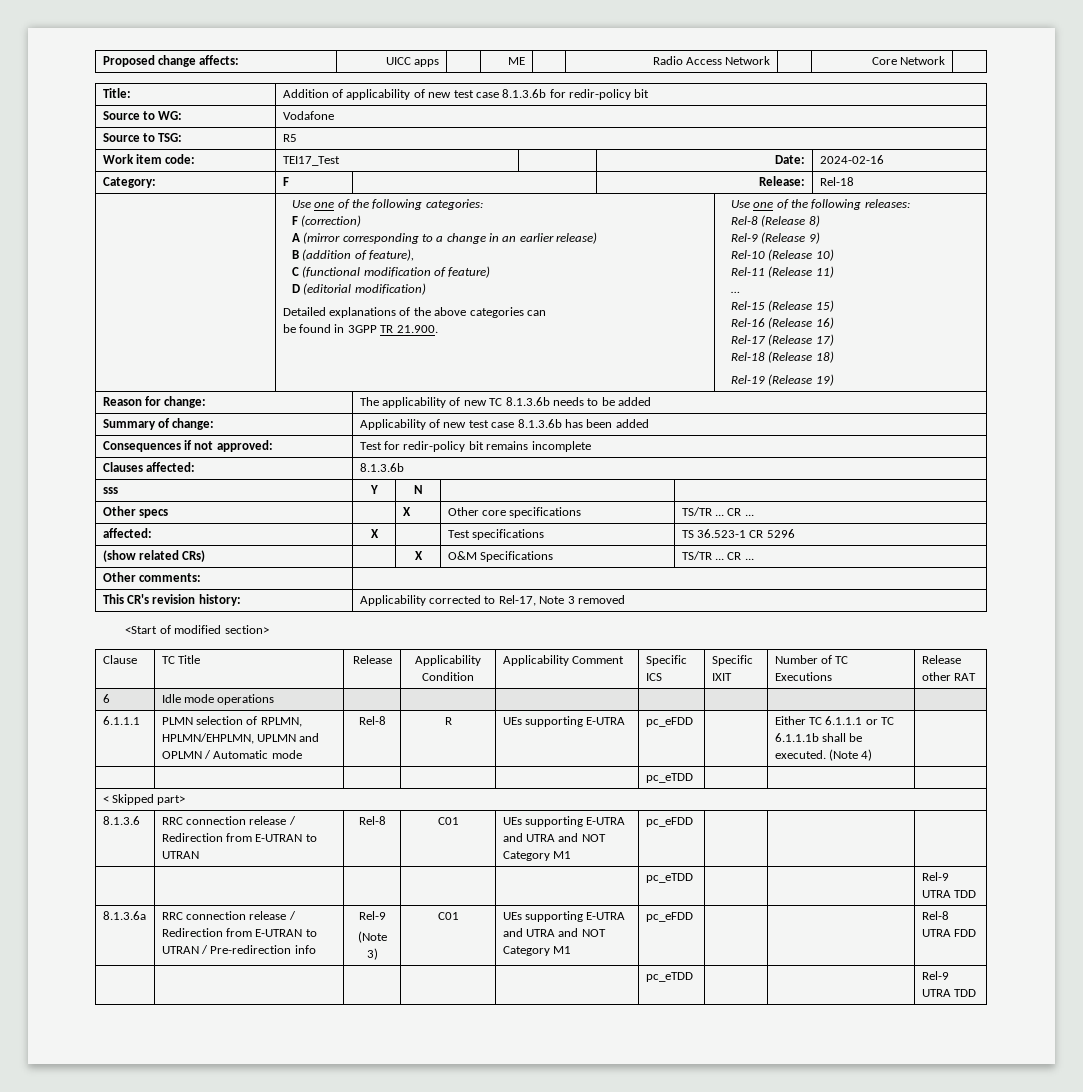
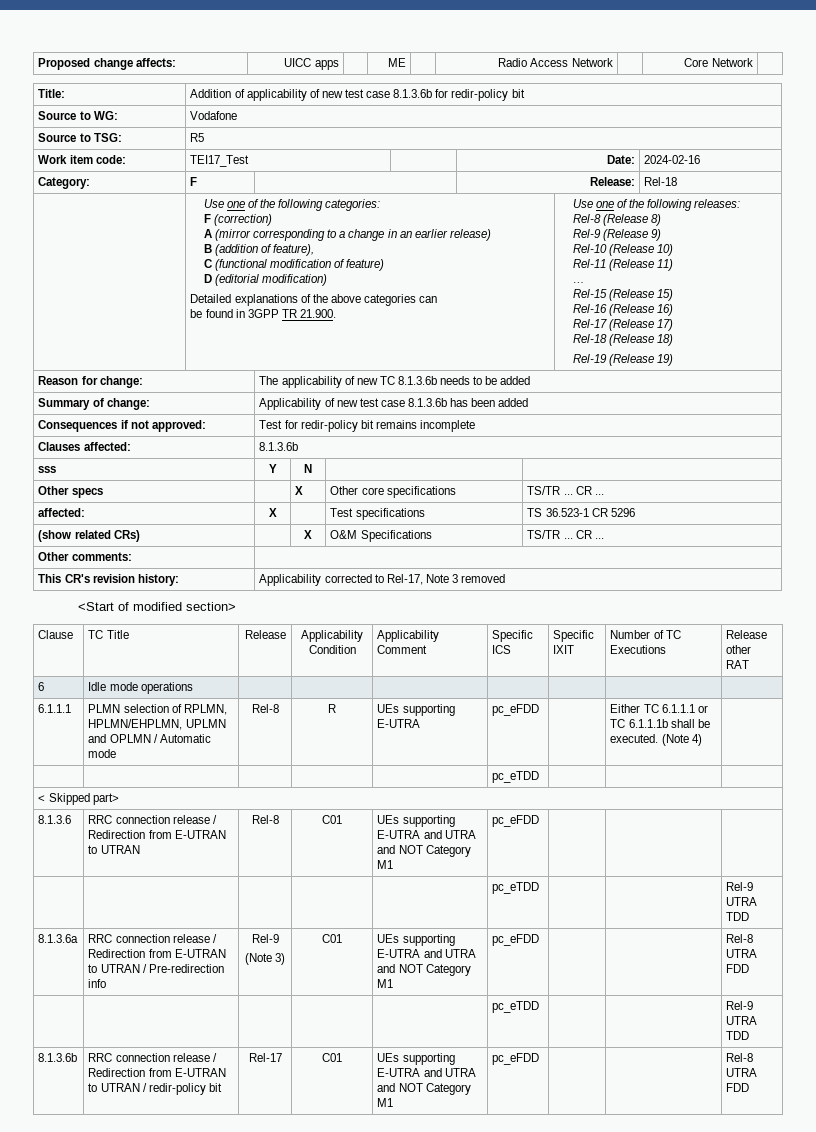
(977, 993) none -> [38,1053,78,1062] [88,1053,217,1062] [88,1068,226,1077] [88,1083,222,1095] [248,1053,282,1062] [321,1053,342,1062] [377,1053,455,1065] [377,1068,476,1077] [377,1083,471,1095] [377,1098,394,1107] [492,1053,540,1065] [726,1053,754,1062] [726,1068,758,1077] [726,1083,750,1092] // 8.1.3.6b | RRC connection release / Redirection from E-UTRAN to UTRAN / redir-policy bit | Rel-17 | C01 | UEs supporting E-UTRA and UTRA and NOT Category M1 | pc_eFDD | | | Rel-8 UTRA FDD

